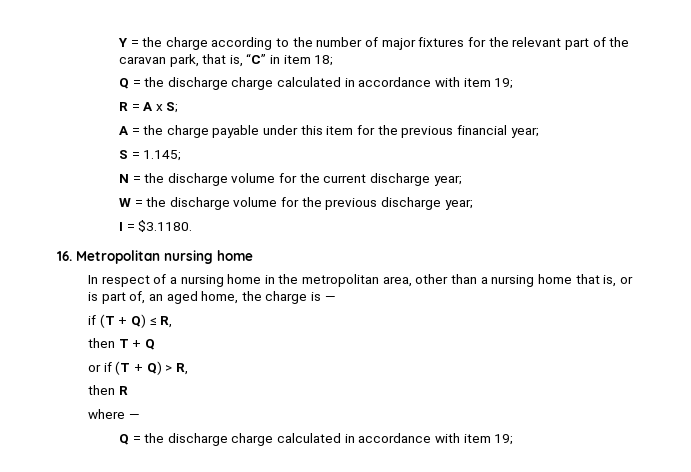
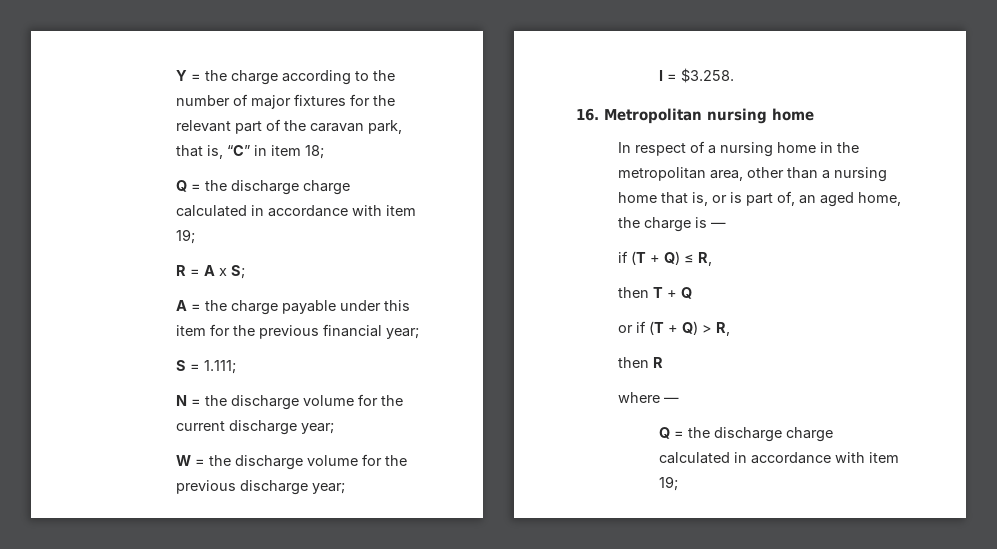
[143,150,182,161] 1.145; -> [204,360,237,374] 1.111;
[138,220,193,232] $3.1180. -> [681,68,735,83] $3.258.

